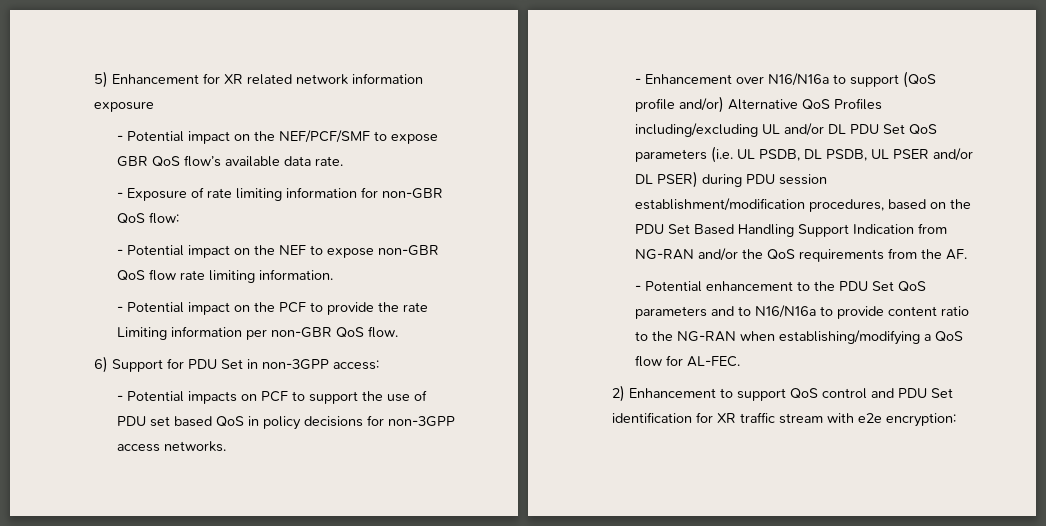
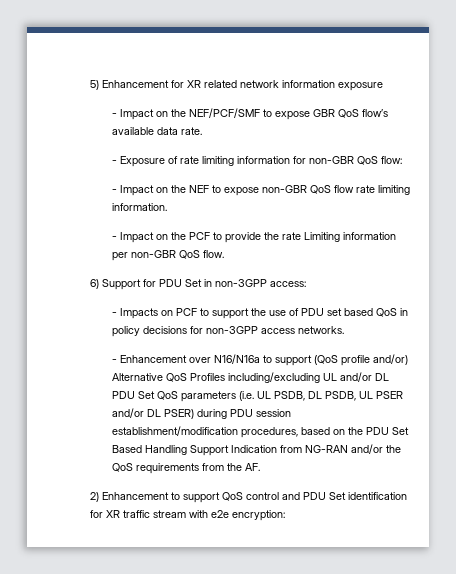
[126,131,230,144] Potential impact -> [119,109,154,120] Impact
[126,245,230,258] Potential impact -> [119,185,154,196] Impact
[126,302,230,315] Potential impact -> [119,232,154,243] Impact
[126,391,237,404] Potential impacts -> [119,308,158,319] Impacts
[634,281,926,292] [634,305,969,319] [634,330,963,345] [634,355,740,367] // - Potential enhancement to the PDU Set QoS parameters and to N16/N16a to provide content ratio to the NG-RAN when establishing/modifying a QoS flow for AL-FEC. -> (260, 467) none

